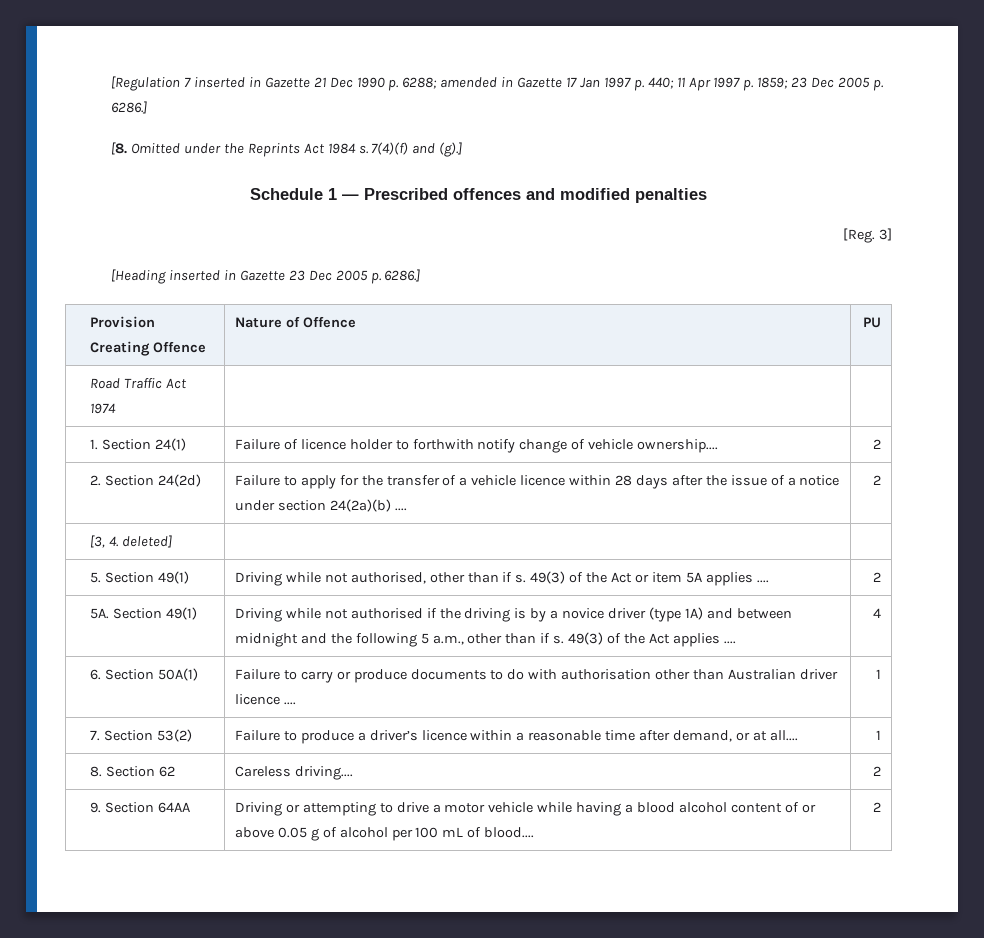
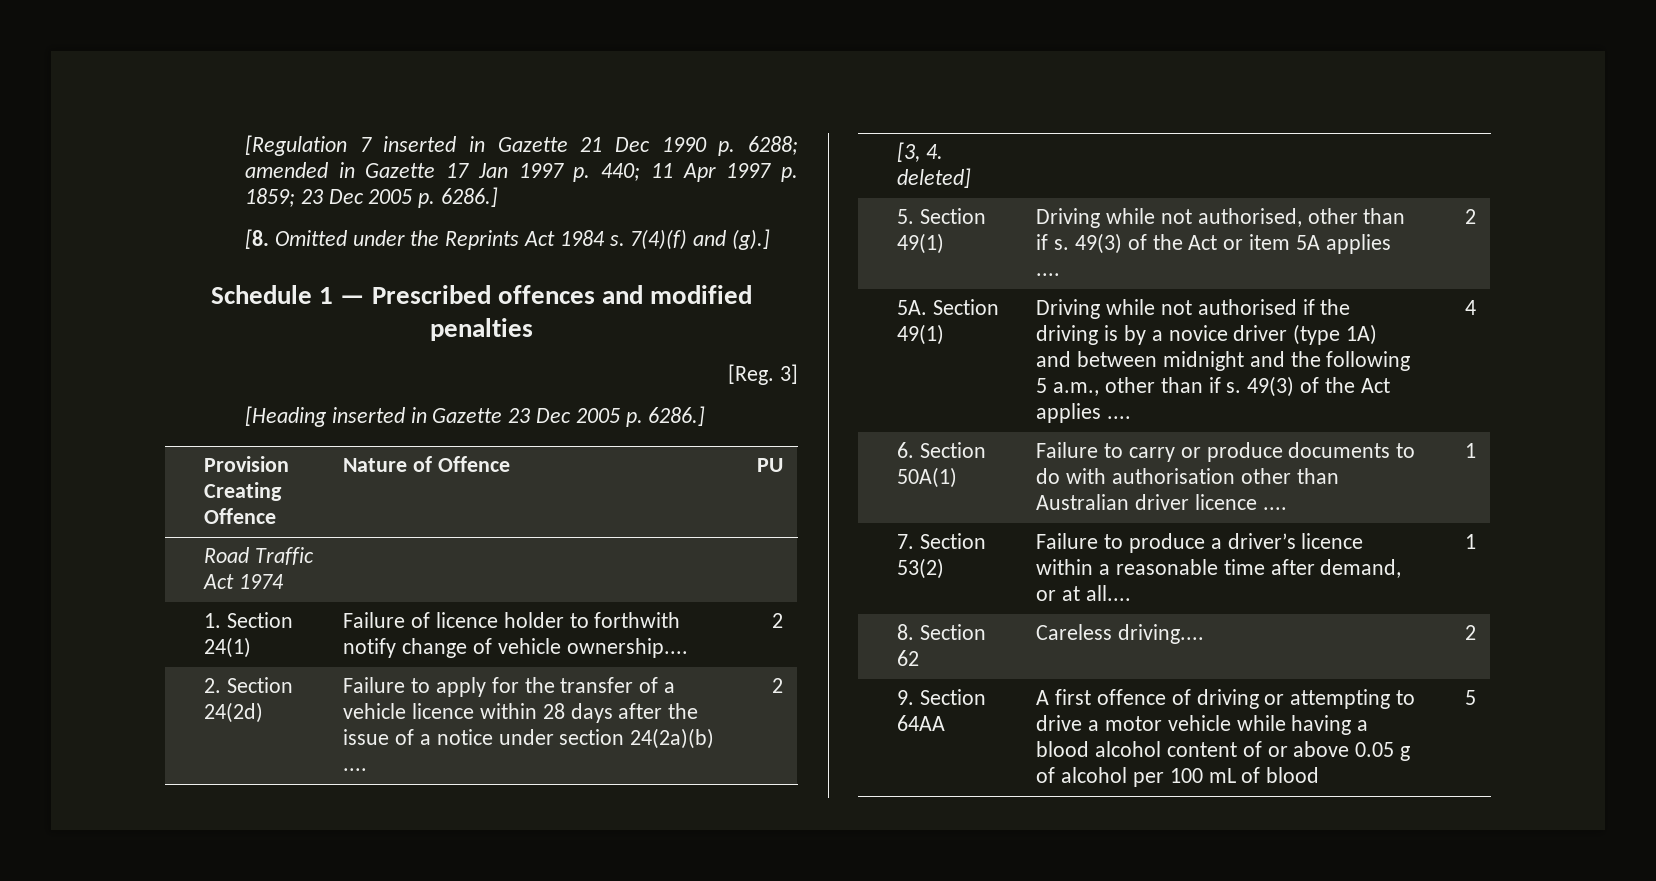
[234,802,282,816] Driving -> [1036,689,1259,709] A first offence of driving
[484,827,535,838] [873,802,882,812] blood.... | 2 -> [1266,767,1320,783] [1464,690,1476,705] blood | 5

